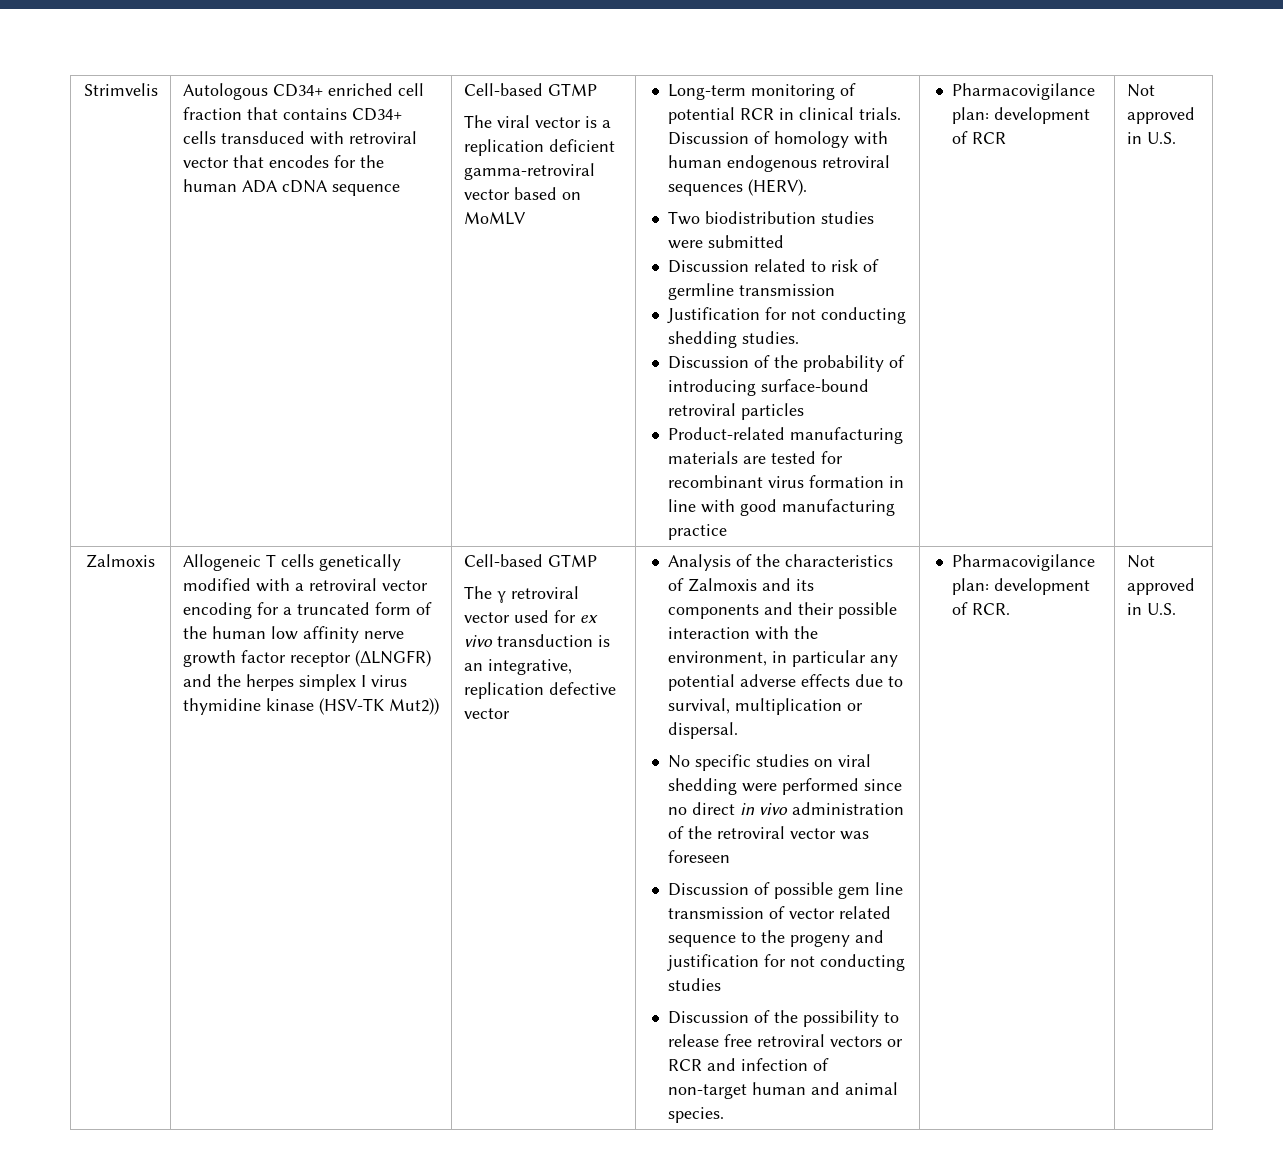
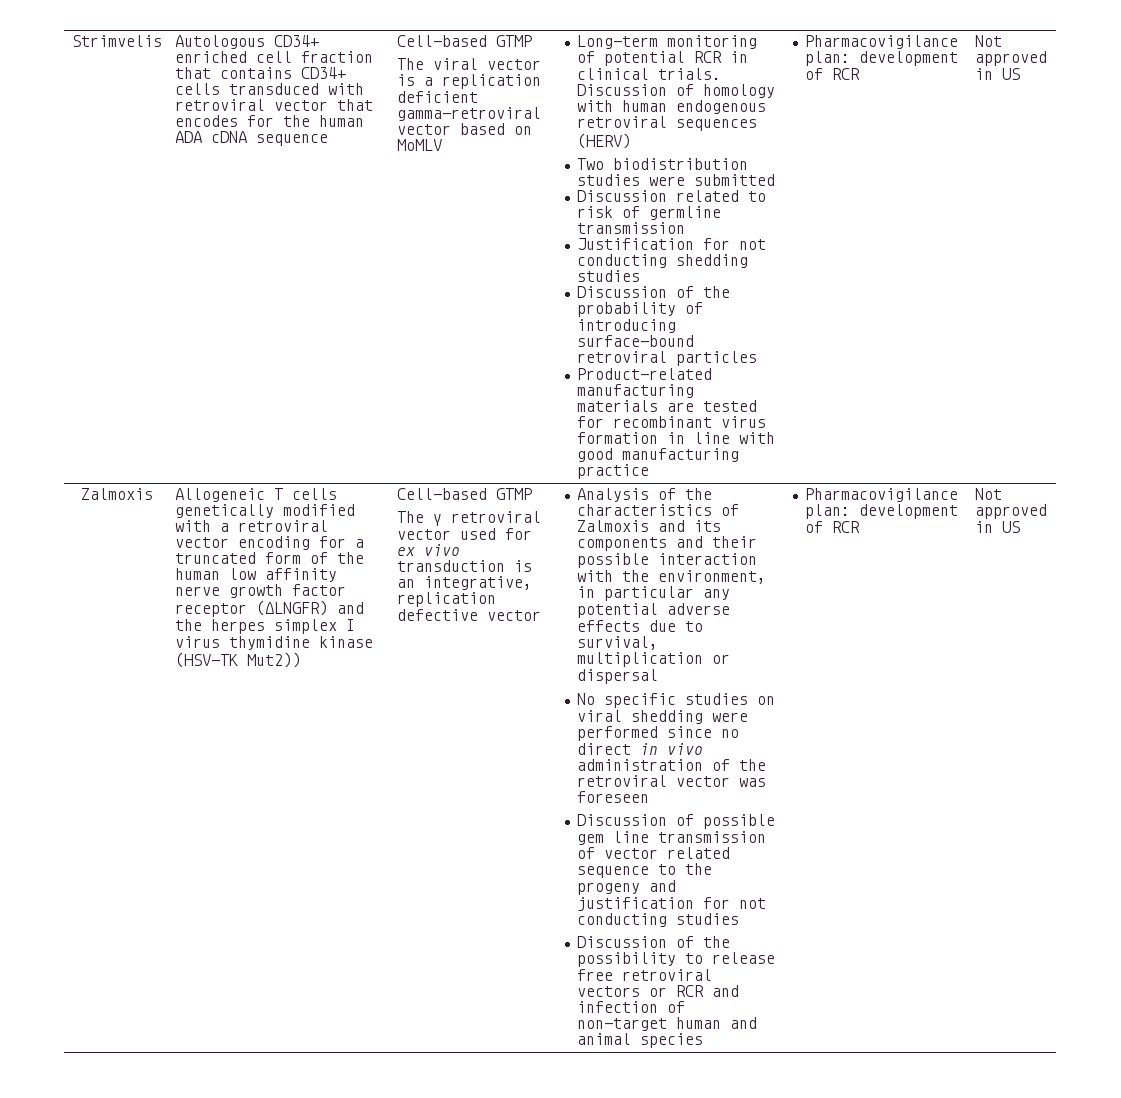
[747,179,807,196] (HERV). -> [577,133,632,149] (HERV)
[741,331,799,344] studies. -> [577,270,641,282] studies
[1146,132,1176,144] U.S. -> [1001,68,1020,80] US
[667,722,738,739] dispersal. -> [577,669,659,684] dispersal
[667,1107,724,1123] [951,554,1095,571] [951,578,1090,595] [951,602,1010,615] [1126,555,1155,568] [1126,578,1195,595] [1126,603,1176,615] species. | Pharmacovigilance plan: development of RCR. | Not approved in U.S. -> [640,1033,704,1048] [805,488,959,502] [805,504,959,519] [805,521,861,533] [974,488,1002,500] [974,504,1047,519] [974,521,1020,533] species | Pharmacovigilance plan: development of RCR | Not approved in US

